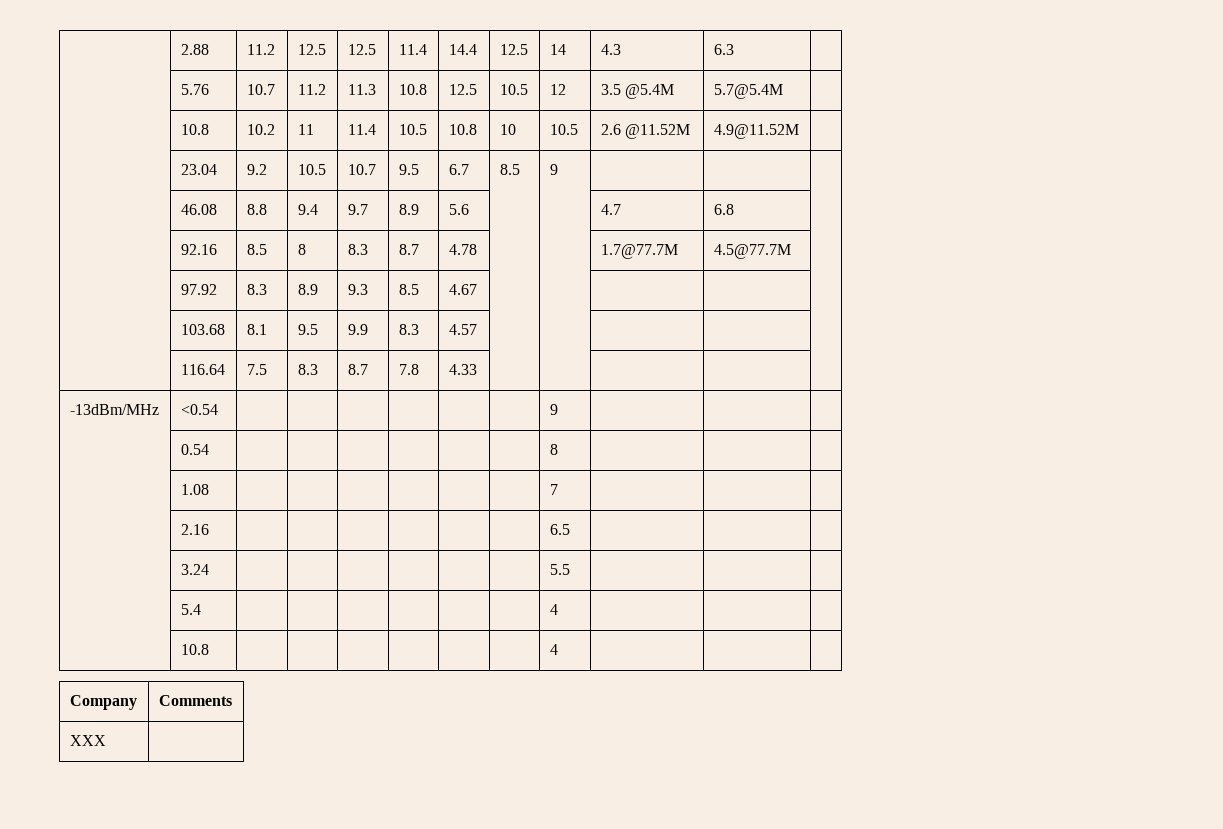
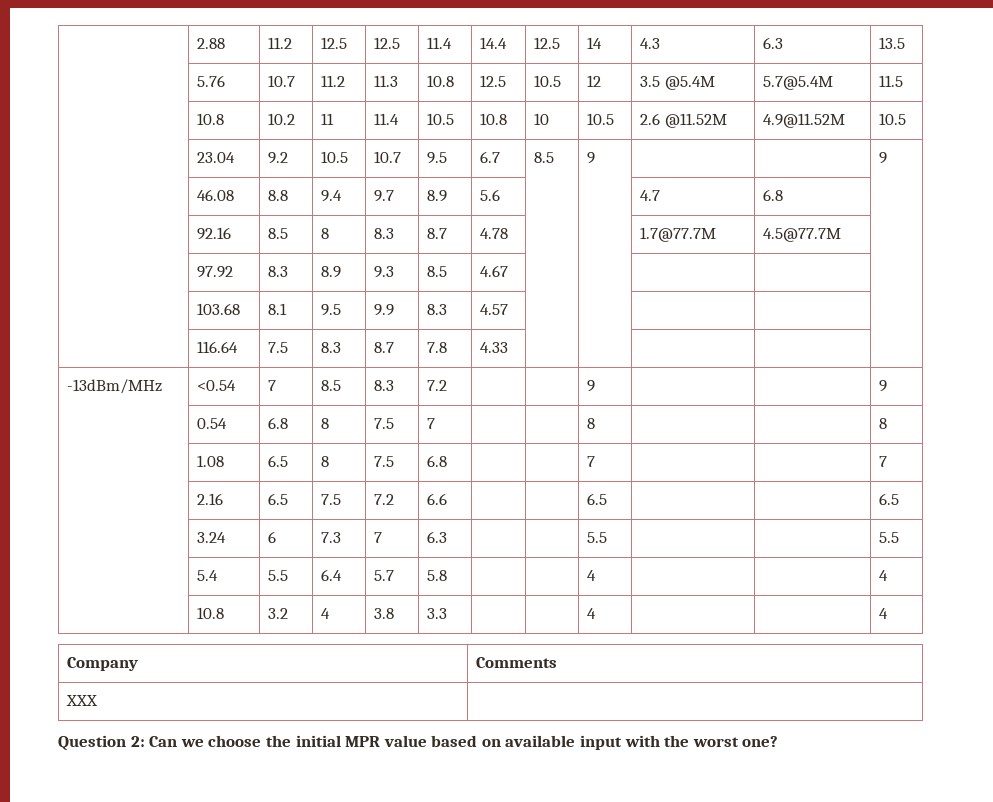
(734, 49) none -> [879,37,906,49] 13.5
(783, 91) none -> [879,75,904,87] 11.5
(799, 131) none -> [879,113,907,125] 10.5
(558, 169) none -> [879,152,888,164] 9
[549,404,558,415] | | | | | | 9 | | | -> [268,380,277,391] [321,380,342,391] [374,380,395,391] [427,380,448,391] [587,380,596,392] [879,380,888,392] 7 | 8.5 | 8.3 | 7.2 | | | 9 | | | 9
(209, 449) | | | -> [268,417,289,429] [321,418,330,429] [374,418,395,429] [427,418,436,429] 6.8 | 8 | 7.5 | 7
(558, 449) none -> [879,418,888,429] 8
[549,484,558,495] | | | | | | 7 | | | -> [268,455,289,467] [321,456,330,467] [374,456,395,467] [427,455,448,467] [587,456,596,467] [879,456,888,467] 6.5 | 8 | 7.5 | 6.8 | | | 7 | | | 7
(209, 529) | | | -> [268,493,289,505] [321,494,342,505] [374,494,395,505] [427,493,448,505] 6.5 | 7.5 | 7.2 | 6.6
(570, 529) none -> [879,493,900,505] 6.5
(209, 569) | | | -> [268,531,277,543] [321,532,342,543] [374,532,383,543] [427,531,448,543] 6 | 7.3 | 7 | 6.3
(570, 569) none -> [879,532,900,543] 5.5
[549,604,558,615] [180,644,209,655] [549,644,558,655] | | | | | | 4 | | | // | 10.8 | | | | | | | 4 | | | -> [268,570,289,581] [321,569,343,581] [374,570,395,581] [427,570,448,581] [587,570,597,581] [879,570,889,581] [197,607,225,619] [268,608,289,619] [321,608,331,619] [374,608,395,619] [427,608,448,619] [587,608,597,619] [879,608,889,619] 5.5 | 6.4 | 5.7 | 5.8 | | | 4 | | | 4 // | 10.8 | 3.2 | 4 | 3.8 | 3.3 | | | 4 | | | 4
(106, 740) none -> [58,735,779,751] // Question 2: Can we choose the initial MPR value based on available input with the worst one?

